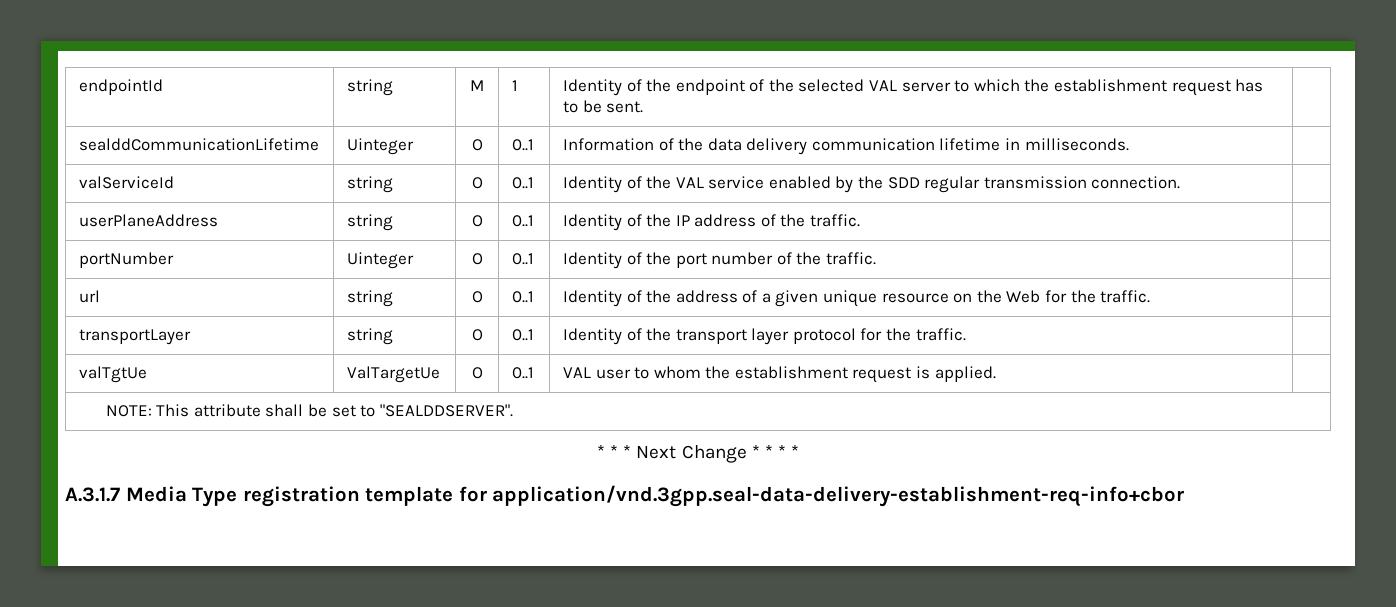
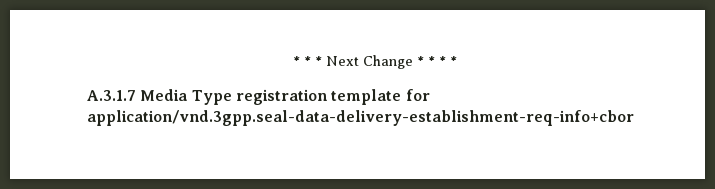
[78,79,163,95] [346,79,393,96] [470,80,484,91] [511,80,518,91] [562,79,1264,96] [562,100,644,113] [78,138,319,151] [346,138,414,155] [471,139,483,151] [511,139,534,151] [562,138,1129,155] [78,176,174,189] [346,176,393,193] [471,177,483,189] [511,177,534,189] [562,176,1181,193] [78,214,218,227] [346,214,393,231] [471,215,483,227] [511,215,534,227] [562,214,861,231] [78,252,174,268] [346,252,414,269] [471,253,483,265] [511,253,534,265] [562,252,877,269] [78,290,100,303] [346,290,393,307] [471,291,483,303] [511,291,534,303] [562,290,1151,307] [78,329,191,345] [346,328,393,345] [471,329,483,341] [511,329,534,341] [562,328,966,345] [78,366,147,383] [346,366,440,383] [471,367,483,379] [511,367,534,379] [562,366,996,383] [105,404,513,417] endpointId | string | M | 1 | Identity of the endpoint of the selected VAL server to which the establishment request has to be sent. | // sealddCommunicationLifetime | Uinteger | O | 0..1 | Information of the data delivery communication lifetime in milliseconds. | // valServiceId | string | O | 0..1 | Identity of the VAL service enabled by the SDD regular transmission connection. | // userPlaneAddress | string | O | 0..1 | Identity of the IP address of the traffic. | // portNumber | Uinteger | O | 0..1 | Identity of the port number of the traffic. | // url | string | O | 0..1 | Identity of the address of a given unique resource on the Web for the traffic. | // transportLayer | string | O | 0..1 | Identity of the transport layer protocol for the traffic. | // valTgtUe | ValTargetUe | O | 0..1 | VAL user to whom the establishment request is applied. | // NOTE: This attribute shall be set to "SEALDDSERVER". // -> (293, 61) none

